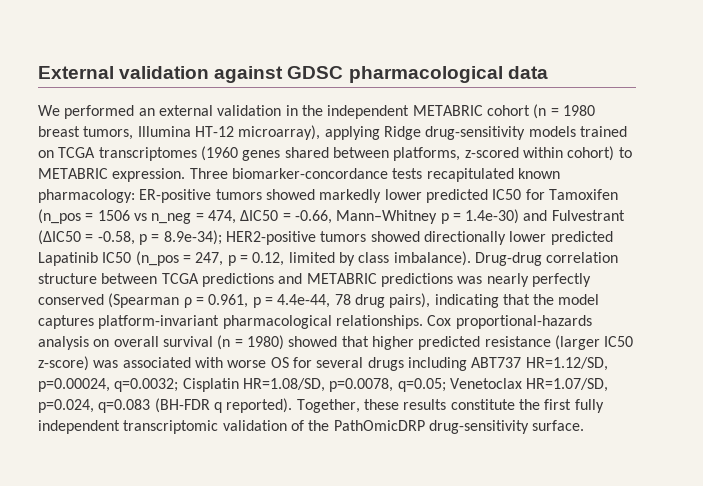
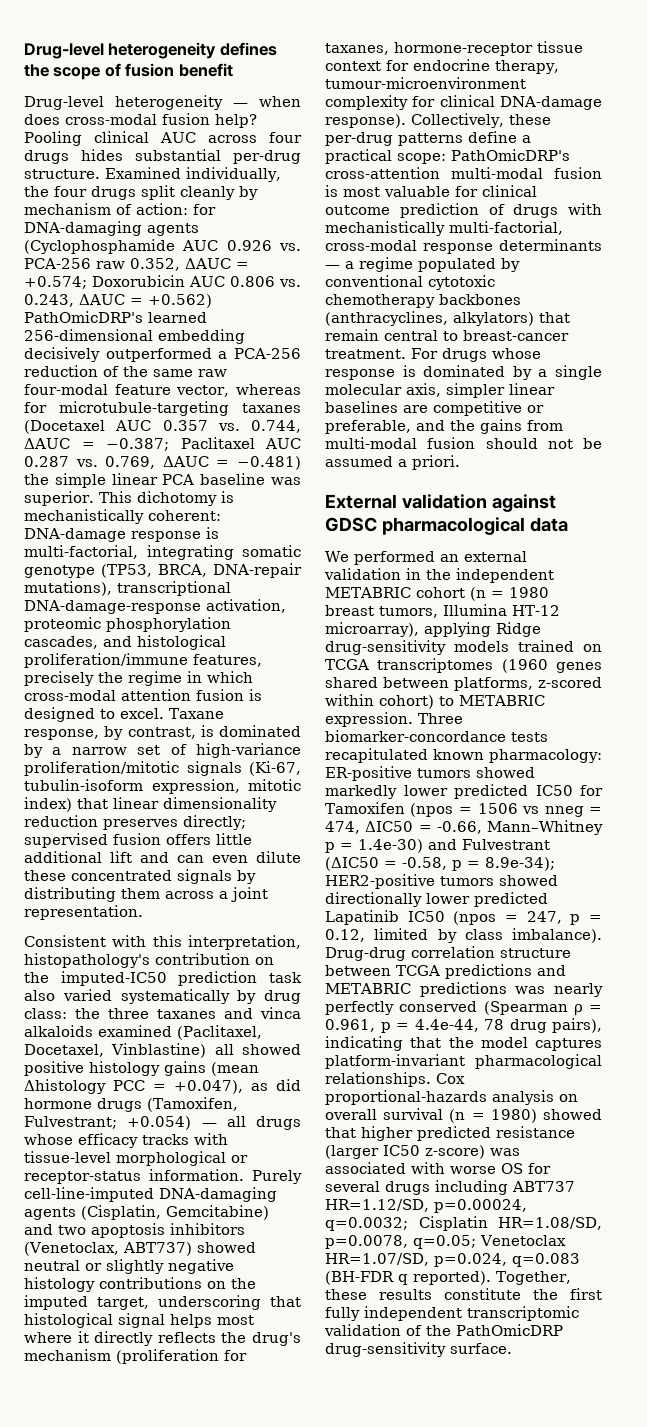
(38, 72) none -> [24,42,277,59] [24,63,233,80] [24,95,301,110] [24,113,257,128] [24,131,302,146] [24,149,301,164] [24,167,281,182] [24,185,258,200] [24,203,216,215] [24,221,199,236] [24,239,301,254] [24,258,249,271] [24,275,301,289] [24,294,212,308] [24,311,207,323] [24,329,245,344] [24,347,301,362] [24,365,227,377] [24,384,301,397] [24,401,301,416] [24,420,301,434] [24,437,301,451] [24,456,301,470] [24,473,301,488] [24,491,234,506] [24,509,221,524] [24,527,219,542] [24,545,301,560] [24,563,302,578] [24,581,231,596] [24,599,286,614] [24,617,231,632] [24,635,226,650] [24,653,262,668] [24,671,253,686] [24,689,262,701] [24,707,224,722] [24,725,301,740] [24,743,301,758] [24,761,301,776] [24,779,301,794] [24,797,277,812] [24,815,246,830] [24,833,252,848] [24,851,301,863] [24,869,256,884] [24,887,268,902] [24,905,143,920] [24,935,301,950] [24,953,274,968] [24,971,302,986] [24,989,301,1004] [24,1007,301,1019] [24,1025,262,1040] [24,1043,301,1058] [24,1061,259,1076] [24,1079,301,1094] [24,1097,238,1112] [24,1116,301,1130] [24,1133,228,1148] [24,1151,248,1166] [24,1169,302,1184] [24,1187,277,1202] [24,1205,269,1220] [24,1223,245,1238] [24,1242,256,1256] [24,1259,234,1274] [24,1277,256,1292] [24,1295,301,1310] [24,1313,254,1328] [24,1331,301,1346] [24,1349,247,1364] [325,41,583,56] [325,59,559,74] [325,77,526,89] [325,95,602,110] [325,113,551,128] [325,131,531,146] [325,149,570,164] [325,167,602,179] [325,185,537,197] [325,203,602,218] [325,221,563,236] [325,239,602,254] [325,257,520,272] [325,275,495,290] [325,294,521,308] [325,311,570,326] [325,329,569,341] [325,348,541,362] [325,365,602,380] [325,383,555,398] [325,401,544,416] [325,419,563,434] [325,437,602,449] [325,455,460,470] Drug-level heterogeneity defines the scope of fusion benefit // Drug-level heterogeneity — when does cross-modal fusion help? Pooling clinical AUC across four drugs hides substantial per-drug structure. Examined individually, the four drugs split cleanly by mechanism of action: for DNA-damaging agents (Cyclophosphamide AUC 0.926 vs. PCA-256 raw 0.352, ΔAUC = +0.574; Doxorubicin AUC 0.806 vs. 0.243, ΔAUC = +0.562) PathOmicDRP's learned 256-dimensional embedding decisively outperformed a PCA-256 reduction of the same raw four-modal feature vector, whereas for microtubule-targeting taxanes (Docetaxel AUC 0.357 vs. 0.744, ΔAUC = −0.387; Paclitaxel AUC 0.287 vs. 0.769, ΔAUC = −0.481) the simple linear PCA baseline was superior. This dichotomy is mechanistically coherent: DNA-damage response is multi-factorial, integrating somatic genotype (TP53, BRCA, DNA-repair mutations), transcriptional DNA-damage-response activation, proteomic phosphorylation cascades, and histological proliferation/immune features, precisely the regime in which cross-modal attention fusion is designed to excel. Taxane response, by contrast, is dominated by a narrow set of high-variance proliferation/mitotic signals (Ki-67, tubulin-isoform expression, mitotic index) that linear dimensionality reduction preserves directly; supervised fusion offers little additional lift and can even dilute these concentrated signals by distributing them across a joint representation. // Consistent with this interpretation, histopathology's contribution on the imputed-IC50 prediction task also varied systematically by drug class: the three taxanes and vinca alkaloids examined (Paclitaxel, Docetaxel, Vinblastine) all showed positive histology gains (mean Δhistology PCC = +0.047), as did hormone drugs (Tamoxifen, Fulvestrant; +0.054) — all drugs whose efficacy tracks with tissue-level morphological or receptor-status information. Purely cell-line-imputed DNA-damaging agents (Cisplatin, Gemcitabine) and two apoptosis inhibitors (Venetoclax, ABT737) showed neutral or slightly negative histology contributions on the imputed target, underscoring that histological signal helps most where it directly reflects the drug's mechanism (proliferation for taxanes, hormone-receptor tissue context for endocrine therapy, tumour-microenvironment complexity for clinical DNA-damage response). Collectively, these per-drug patterns define a practical scope: PathOmicDRP's cross-attention multi-modal fusion is most valuable for clinical outcome prediction of drugs with mechanistically multi-factorial, cross-modal response determinants — a regime populated by conventional cytotoxic chemotherapy backbones (anthracyclines, alkylators) that remain central to breast-cancer treatment. For drugs whose response is dominated by a single molecular axis, simpler linear baselines are competitive or preferable, and the gains from multi-modal fusion should not be assumed a priori. //
[38,209,81,224] (n_pos -> [410,803,454,817] (npos
[151,213,192,224] n_neg -> [544,806,584,817] nneg
[135,251,179,266] (n_pos -> [453,911,497,925] (npos

